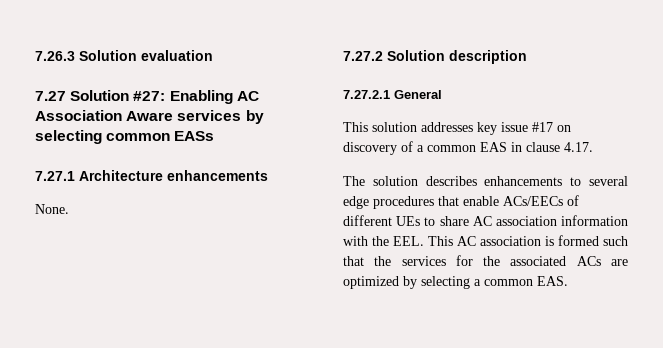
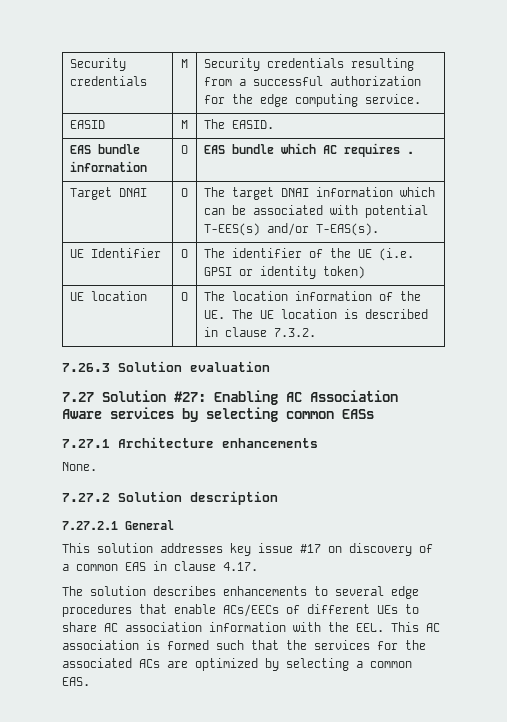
(35, 56) none -> [69,58,126,71] [69,76,147,86] [181,59,188,68] [203,58,414,71] [203,76,421,86] [203,94,421,107] [69,120,105,129] [181,120,188,129] [203,119,274,129] [69,144,140,154] [69,161,147,172] [181,145,188,154] [203,143,414,157] [69,187,147,200] [181,188,188,197] [203,187,435,200] [203,205,428,218] [203,223,379,236] [69,248,161,258] [181,249,188,258] [203,248,414,261] [203,266,365,279] [69,291,147,301] [181,292,188,301] [203,291,421,301] [203,309,428,319] [203,327,316,337] Security credentials | M | Security credentials resulting from a successful authorization for the edge computing service. // EASID | M | The EASID. // EAS bundle information | O | EAS bundle which AC requires . // Target DNAI | O | The target DNAI information which can be associated with potential T-EES(s) and/or T-EAS(s). // UE Identifier | O | The identifier of the UE (i.e. GPSI or identity token) // UE location | O | The location information of the UE. The UE location is described in clause 7.3.2. //

